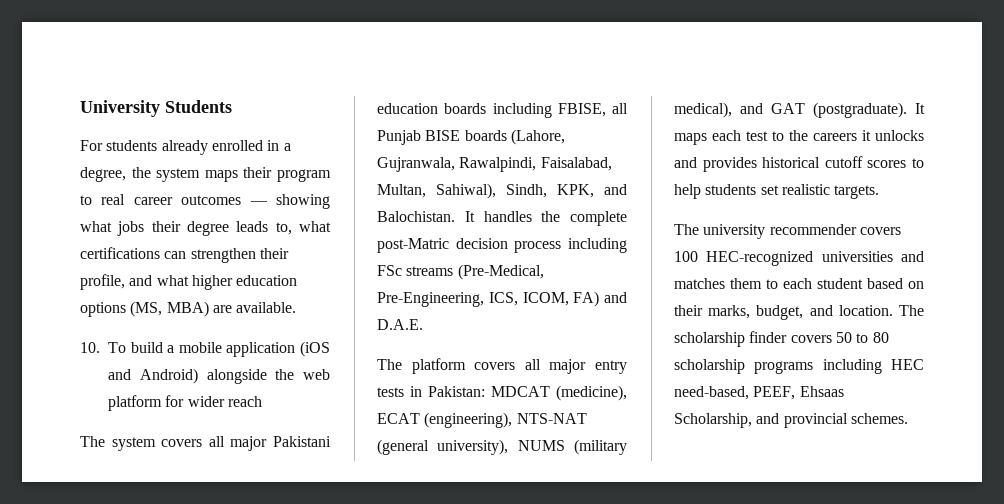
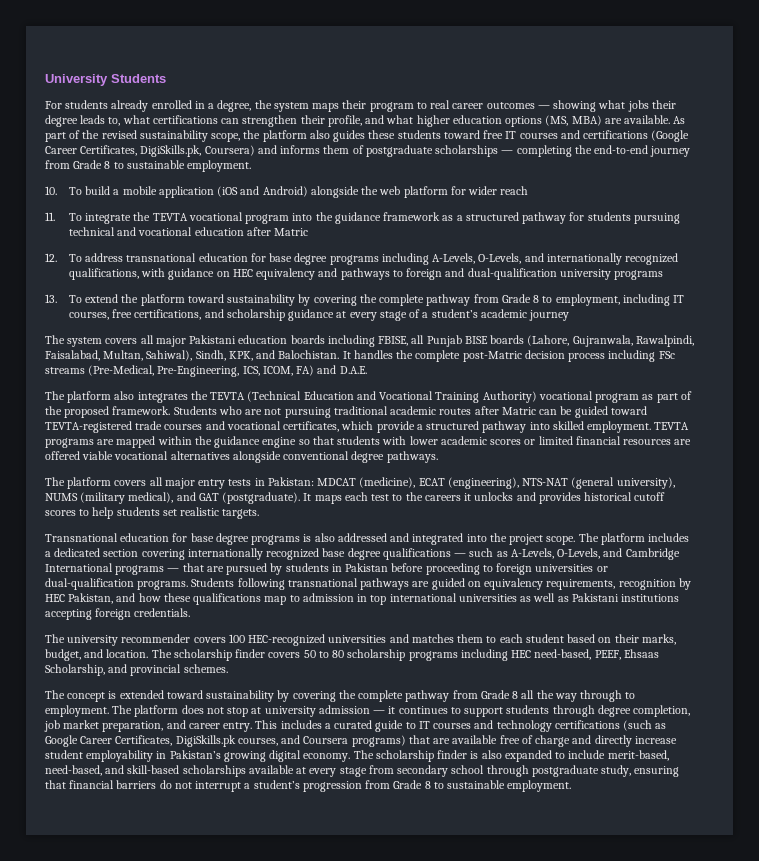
(297, 307) none -> [673,116,686,124] [45,130,690,142] [45,145,691,157] [45,160,252,172] As part of the revised sustainability scope, the platform also guides these students toward free IT courses and certifications (Google Career Certificates, DigiSkills.pk, Coursera) and informs them of postgraduate scholarships — completing the end-to-end journey from Grade 8 to sustainable employment.
(262, 401) none -> [45,212,680,224] [68,227,309,236] [45,253,679,265] [68,268,664,280] [45,294,685,306] [68,309,570,321] // 11. To integrate the TEVTA vocational program into the guidance framework as a structured pathway for students pursuing technical and vocational education after Matric // 12. To address transnational education for base degree programs including A-Levels, O-Levels, and internationally recognized qualifications, with guidance on HEC equivalency and pathways to foreign and dual-qualification university programs // 13. To extend the platform toward sustainability by covering the complete pathway from Grade 8 to employment, including IT courses, free certifications, and scholarship guidance at every stage of a student’s academic journey
(423, 324) none -> [45,391,692,403] [45,406,647,418] [45,421,690,433] [45,436,692,448] [45,451,438,463] // The platform also integrates the TEVTA (Technical Education and Vocational Training Authority) vocational program as part of the proposed framework. Students who are not pursuing traditional academic routes after Matric can be guided toward TEVTA-registered trade courses and vocational certificates, which provide a structured pathway into skilled employment. TEVTA programs are mapped within the guidance engine so that students with lower academic scores or limited financial resources are offered viable vocational alternatives alongside conventional degree pathways.
(880, 192) none -> [45,533,690,545] [45,548,680,560] [45,563,608,575] [45,578,691,590] [45,593,680,605] [45,608,191,620] // Transnational education for base degree programs is also addressed and integrated into the project scope. The platform includes a dedicated section covering internationally recognized base degree qualifications — such as A-Levels, O-Levels, and Cambridge International programs — that are pursued by students in Pakistan before proceeding to foreign universities or dual-qualification programs. Students following transnational pathways are guided on equivalency requirements, recognition by HEC Pakistan, and how these qualifications map to admission in top international universities as well as Pakistani institutions accepting foreign credentials.
(908, 418) none -> [45,690,636,702] [45,705,691,717] [44,720,667,732] [45,735,677,747] [45,750,669,762] [45,765,680,777] [45,780,572,792] // The concept is extended toward sustainability by covering the complete pathway from Grade 8 all the way through to employment. The platform does not stop at university admission — it continues to support students through degree completion, job market preparation, and career entry. This includes a curated guide to IT courses and technology certifications (such as Google Career Certificates, DigiSkills.pk courses, and Coursera programs) that are available free of charge and directly increase student employability in Pakistan’s growing digital economy. The scholarship finder is also expanded to include merit-based, need-based, and skill-based scholarships available at every stage from secondary school through postgraduate study, ensuring that financial barriers do not interrupt a student’s progression from Grade 8 to sustainable employment.

